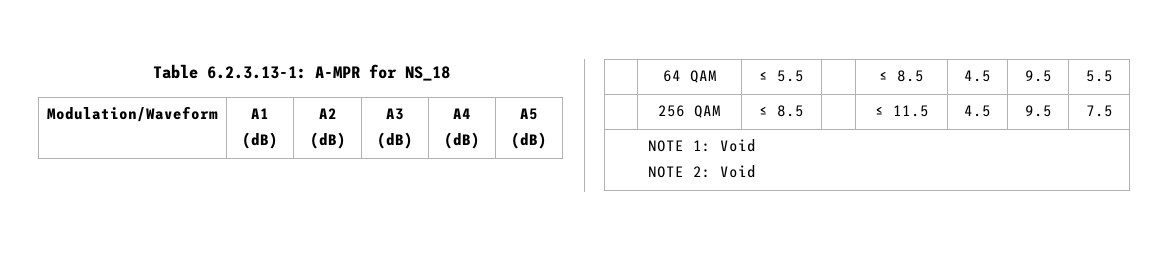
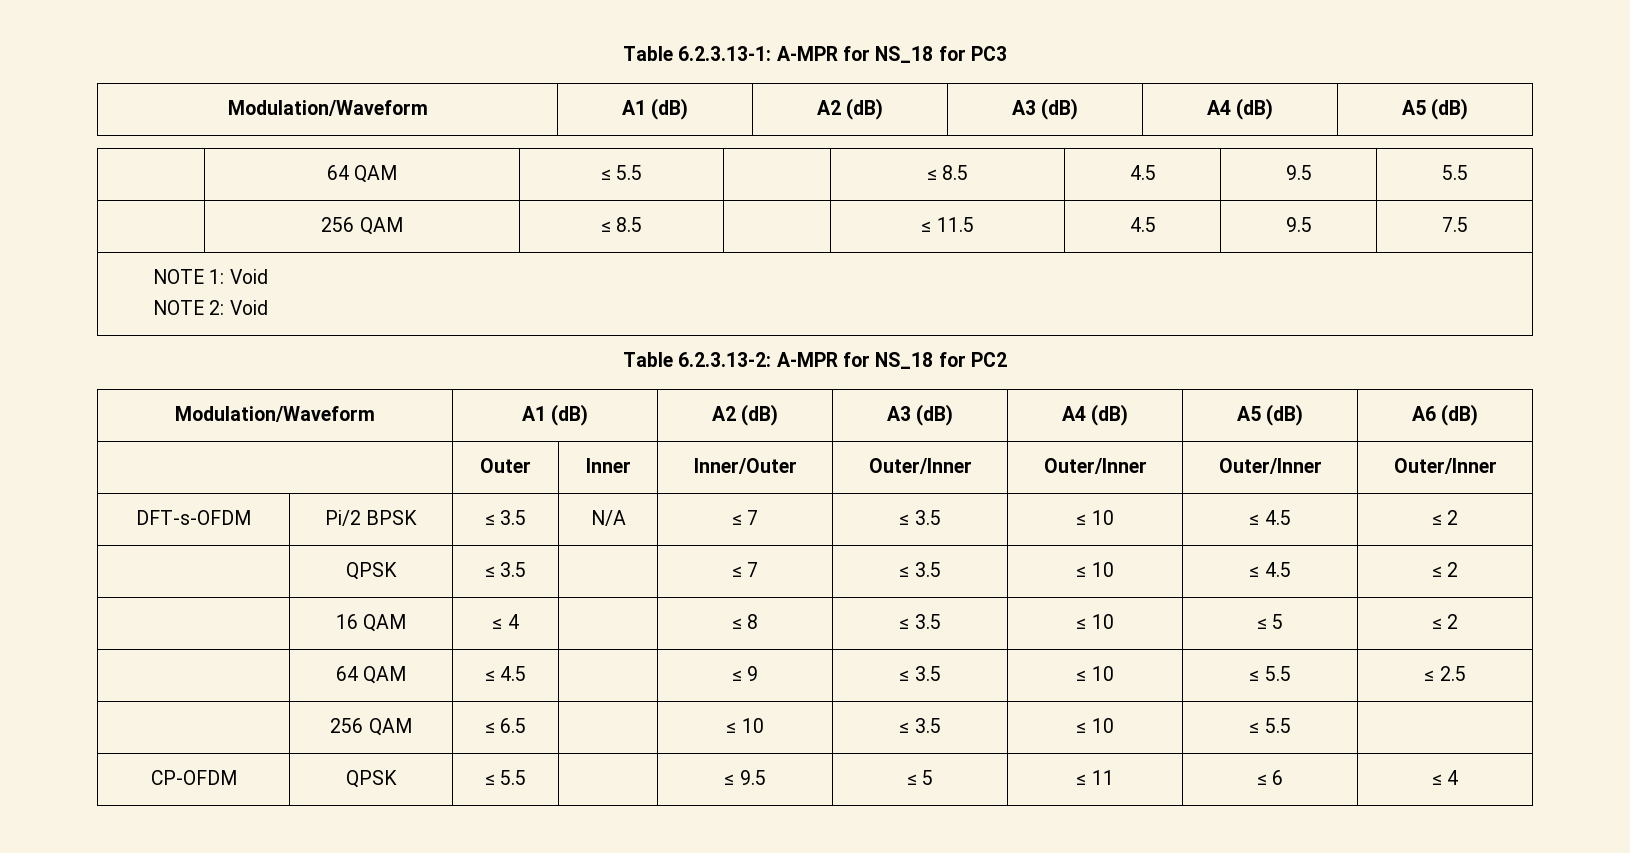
(450, 73) none -> [938,46,1007,61] for PC3
(756, 171) none -> [623,352,1007,369] [175,406,375,422] [521,404,589,426] [711,404,779,426] [886,404,954,426] [1061,404,1129,426] [1236,404,1304,426] [1411,404,1479,426] [480,458,531,473] [585,458,631,473] [693,458,797,474] [868,458,972,474] [1043,458,1147,474] [1218,458,1322,474] [1393,458,1497,474] [136,510,251,525] [324,510,418,526] [484,510,527,525] [590,510,626,526] [731,510,759,525] [899,510,941,525] [1076,510,1114,525] [1249,510,1291,525] [1431,510,1459,525] [345,562,397,580] [484,562,527,577] [731,562,759,577] [899,562,941,577] [1076,562,1114,577] [1249,562,1291,577] [1431,562,1459,577] [335,614,407,632] [492,614,519,629] [731,614,759,629] [899,614,941,629] [1076,614,1114,629] [1256,614,1284,629] [1431,614,1459,629] [335,666,407,684] [484,666,527,681] [731,666,759,681] [899,666,941,681] [1076,666,1114,681] [1249,666,1291,681] [1424,666,1466,681] [330,718,412,736] [484,718,527,733] [726,718,764,733] [899,718,941,733] [1076,718,1114,733] [1249,718,1291,733] [150,770,237,785] [345,770,397,788] [484,770,527,785] [724,770,766,785] [906,770,934,785] [1076,770,1114,785] [1256,770,1284,785] [1431,770,1459,785] // Table 6.2.3.13-2: A-MPR for NS_18 for PC2 // Modulation/Waveform | A1 (dB) | A2 (dB) | A3 (dB) | A4 (dB) | A5 (dB) | A6 (dB) // | Outer | Inner | Inner/Outer | Outer/Inner | Outer/Inner | Outer/Inner | Outer/Inner // DFT-s-OFDM | Pi/2 BPSK | ≤ 3.5 | N/A | ≤ 7 | ≤ 3.5 | ≤ 10 | ≤ 4.5 | ≤ 2 // | QPSK | ≤ 3.5 | | ≤ 7 | ≤ 3.5 | ≤ 10 | ≤ 4.5 | ≤ 2 // | 16 QAM | ≤ 4 | | ≤ 8 | ≤ 3.5 | ≤ 10 | ≤ 5 | ≤ 2 // | 64 QAM | ≤ 4.5 | | ≤ 9 | ≤ 3.5 | ≤ 10 | ≤ 5.5 | ≤ 2.5 // | 256 QAM | ≤ 6.5 | | ≤ 10 | ≤ 3.5 | ≤ 10 | ≤ 5.5 | // CP-OFDM | QPSK | ≤ 5.5 | | ≤ 9.5 | ≤ 5 | ≤ 11 | ≤ 6 | ≤ 4

